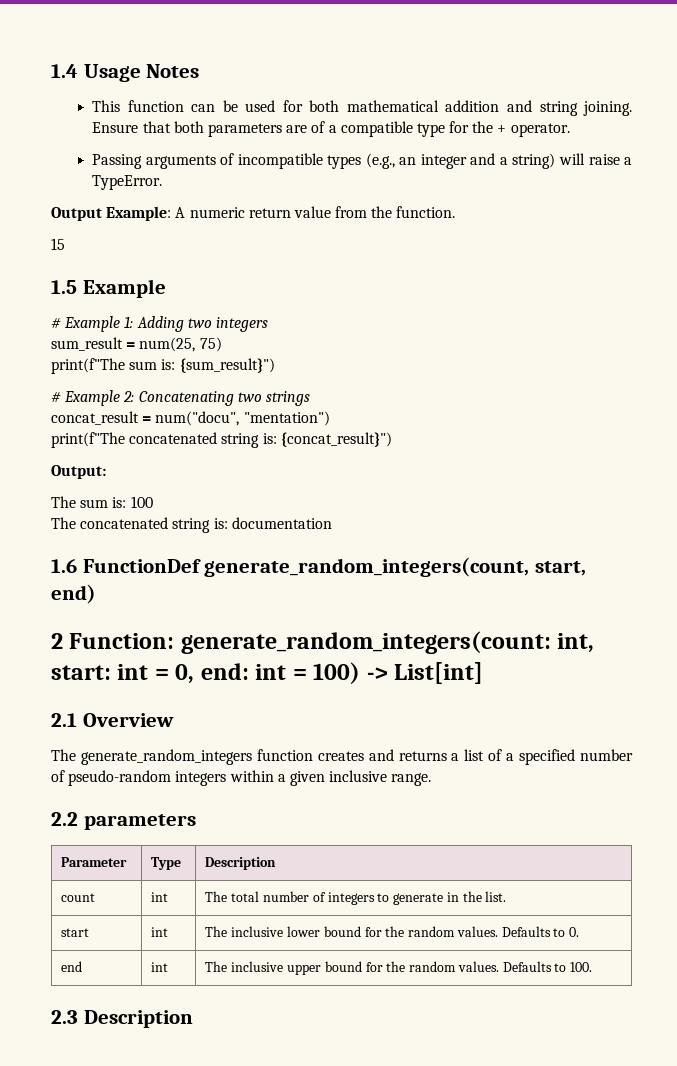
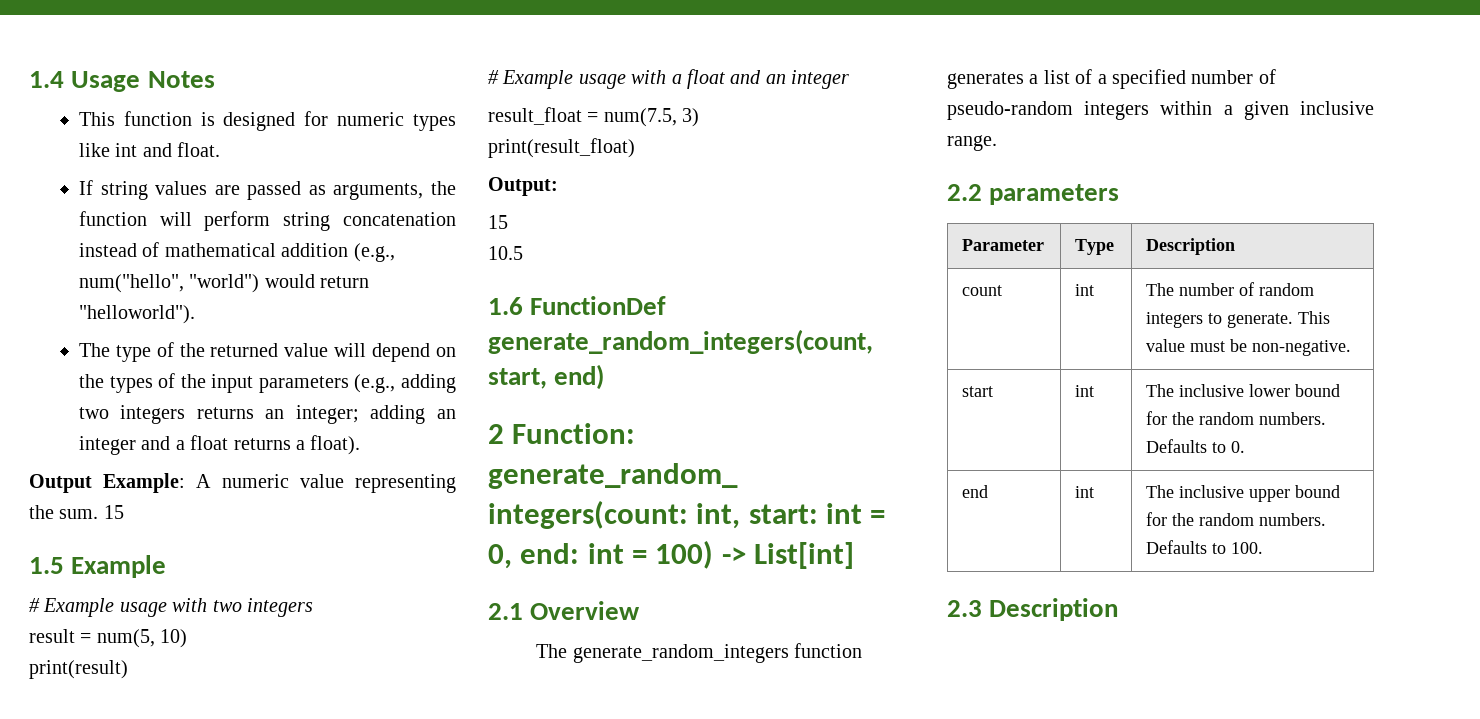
[191,100,632,116] [92,121,570,137] [92,153,632,169] [92,175,163,190] can be used for both mathematical addition and string joining. Ensure that both parameters are of a compatible type for the + operator. // Passing arguments of incompatible types (e.g., an integer and a string) will raise a TypeError. -> [200,111,457,131] [78,142,221,157] [78,180,457,200] [78,211,456,231] [78,242,395,262] [78,274,370,293] [78,305,195,324] [78,342,457,362] [78,373,456,393] [78,405,457,424] [78,435,361,455] is designed for numeric types like int and float. // If string values are passed as arguments, the function will perform string concatenation instead of mathematical addition (e.g., num("hello", "world") would return "helloworld"). // The type of the returned value will depend on the types of the input parameters (e.g., adding two integers returns an integer; adding an integer and a float returns a float).
[248,206,456,218] return value from the function. // -> [299,474,456,493] [29,505,99,519] value representing the sum.
[124,316,184,332] 1: Adding -> [119,598,208,617] usage with
[51,337,222,352] [51,358,275,374] [51,390,310,406] [51,411,330,426] [51,432,392,448] [51,465,106,479] [51,496,153,508] [51,517,332,533] sum_result = num(25, 75) // print(f"The sum is: {sum_result}") // # Example 2: Concatenating two strings // concat_result = num("docu", "mentation") // print(f"The concatenated string is: {concat_result}") // Output: // The sum is: 100 // The concatenated string is: documentation -> [29,629,188,648] [29,660,128,679] [488,69,850,89] [488,107,700,127] [488,138,635,158] [488,177,558,196] [488,215,508,229] [488,246,523,260] result = num(5, 10) // print(result) // # Example usage with a float and an integer // result_float = num(7.5, 3) // print(result_float) // Output: // 15 // 10.5
[317,749,447,761] creates and returns -> [947,72,1024,89] generates
[231,891,326,902] total number of -> [1179,282,1315,296] number of random
[393,891,507,905] generate in the list. -> [1227,311,1331,328] [1146,339,1352,356] generate. This value must be non-negative.
[456,926,498,937] values. -> [1259,412,1327,425] numbers.
[457,961,499,972] values. -> [1259,513,1327,526] numbers.

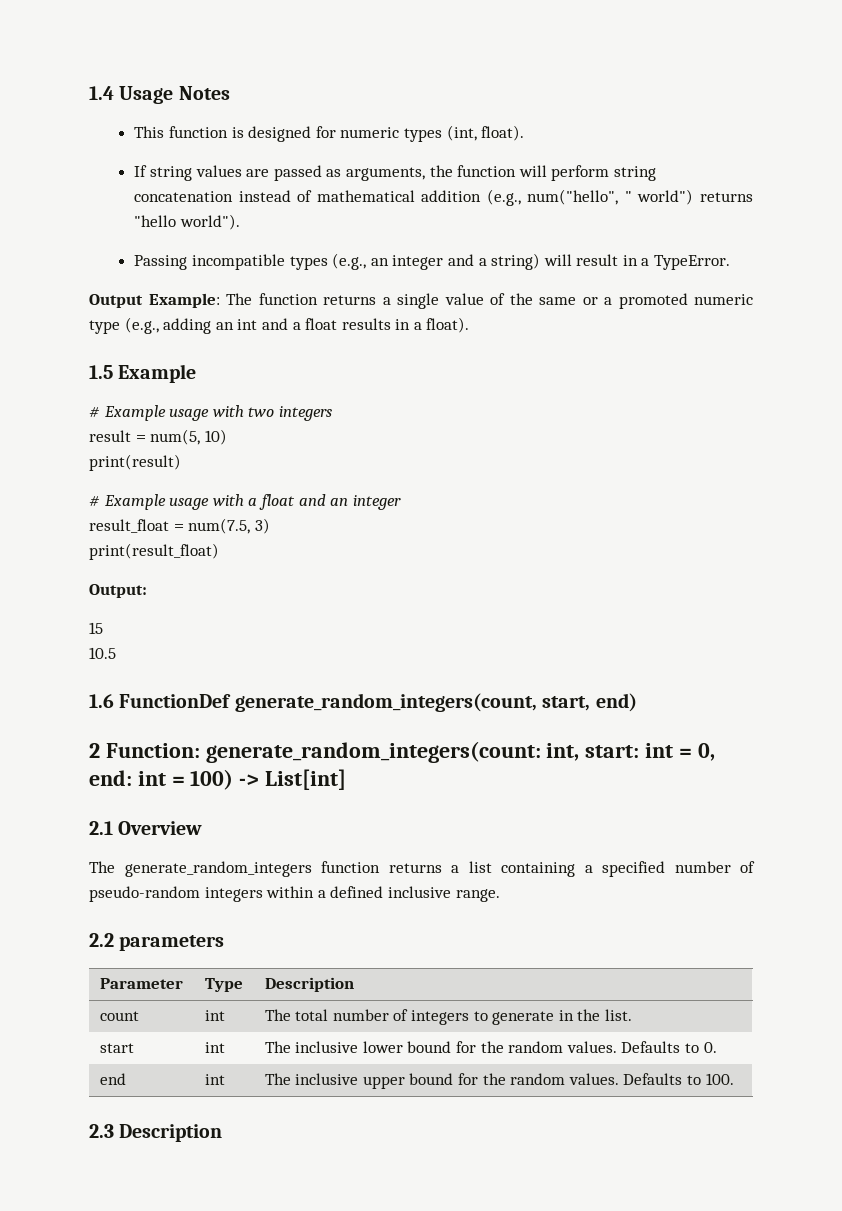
[78,142,221,157] like int and float. -> [446,125,525,141] (int, float).
[189,274,370,293] [78,305,195,324] [78,342,457,362] [78,373,456,393] [78,405,457,424] [78,435,361,455] [29,473,456,493] [29,505,124,519] "world") would return "helloworld"). // The type of the returned value will depend on the types of the input parameters (e.g., adding two integers returns an integer; adding an integer and a float returns a float). // Output Example: A numeric value representing the sum. 15 -> [624,189,753,205] [134,214,240,230] [134,253,731,270] [89,293,753,309] [89,317,470,334] " world") returns "hello world"). // Passing incompatible types (e.g., an integer and a string) will result in a TypeError. // Output Example: The function returns a single value of the same or a promoted numeric type (e.g., adding an int and a float results in a float).
[947,72,1024,89] generates -> [388,863,442,873] returns
[1075,69,1093,84] of -> [501,862,575,877] containing
[1243,101,1289,120] given -> [330,886,384,898] defined
[1179,282,1315,296] number of random -> [295,1009,409,1021] total number of
[1227,311,1331,328] [1146,339,1352,356] generate. This value must be non-negative. -> [492,1009,633,1025] generate in the list.
[1259,412,1327,425] numbers. -> [566,1041,617,1053] values.
[1259,513,1327,526] numbers. -> [568,1073,619,1085] values.

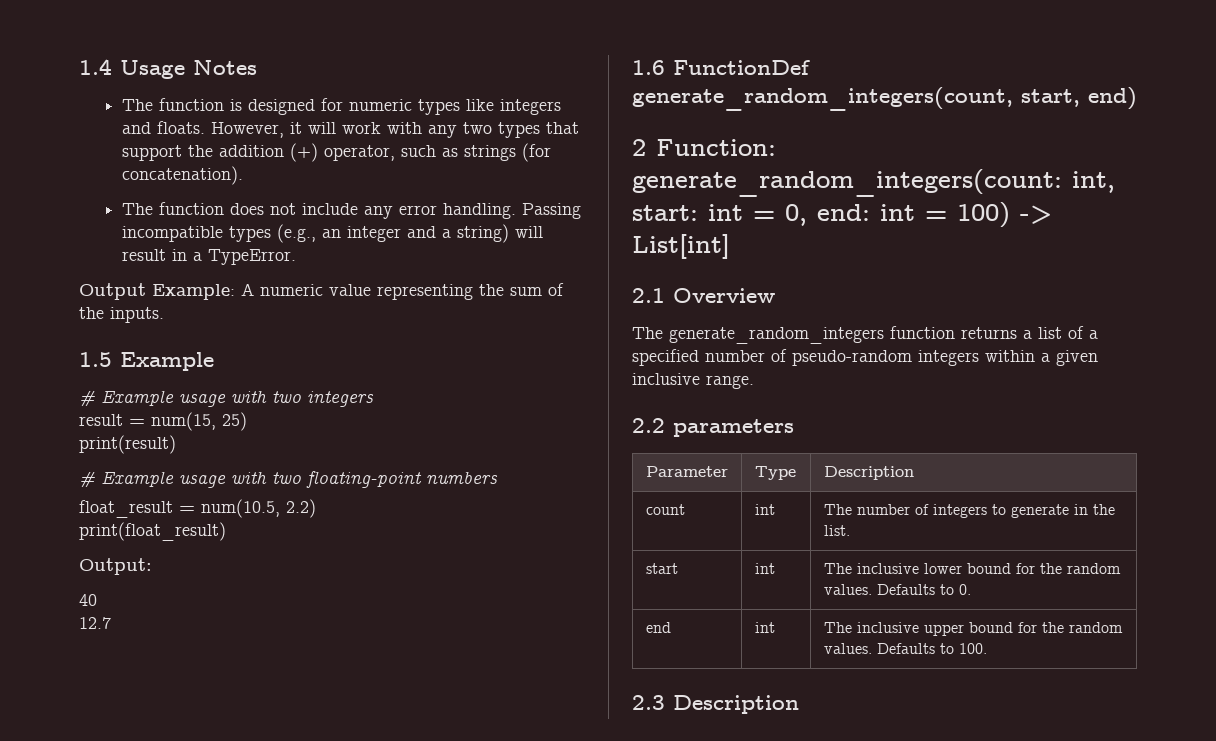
[134,126,165,138] This -> [121,99,153,111] The
[446,125,525,141] [134,165,656,181] [134,189,753,206] [134,214,240,230] (int, float). // If string values are passed as arguments, the function will perform string concatenation instead of mathematical addition (e.g., num("hello", " world") returns "hello world"). // -> [465,99,561,115] [121,121,579,138] [121,143,551,162] [121,166,243,185] [121,202,516,219] like integers and floats. However, it will work with any two types that support the addition (+) operator, such as strings (for concatenation). // The function does not include any error handling.
[226,293,753,309] [89,317,470,334] The function returns a single value of the same or a promoted numeric type (e.g., adding an int and a float results in a float). -> [241,283,564,300] [79,307,164,323] A numeric value representing the sum of the inputs.
[150,429,227,445] num(5, 10) -> [151,412,247,431] num(15, 25)
[248,494,401,510] [89,518,270,534] [89,543,219,560] a float and an integer // result_float = num(7.5, 3) // print(result_float) -> [272,471,498,488] [79,499,316,518] [79,522,226,541] two floating-point numbers // float_result = num(10.5, 2.2) // print(float_result)
[89,622,103,634] [89,647,116,659] 15 // 10.5 -> [79,594,97,606] [79,617,111,629] 40 // 12.7
[501,862,575,877] containing -> [1068,326,1084,339] of
[330,886,384,898] defined -> [1056,350,1098,366] given
[295,1009,329,1021] total -> (852, 509) none

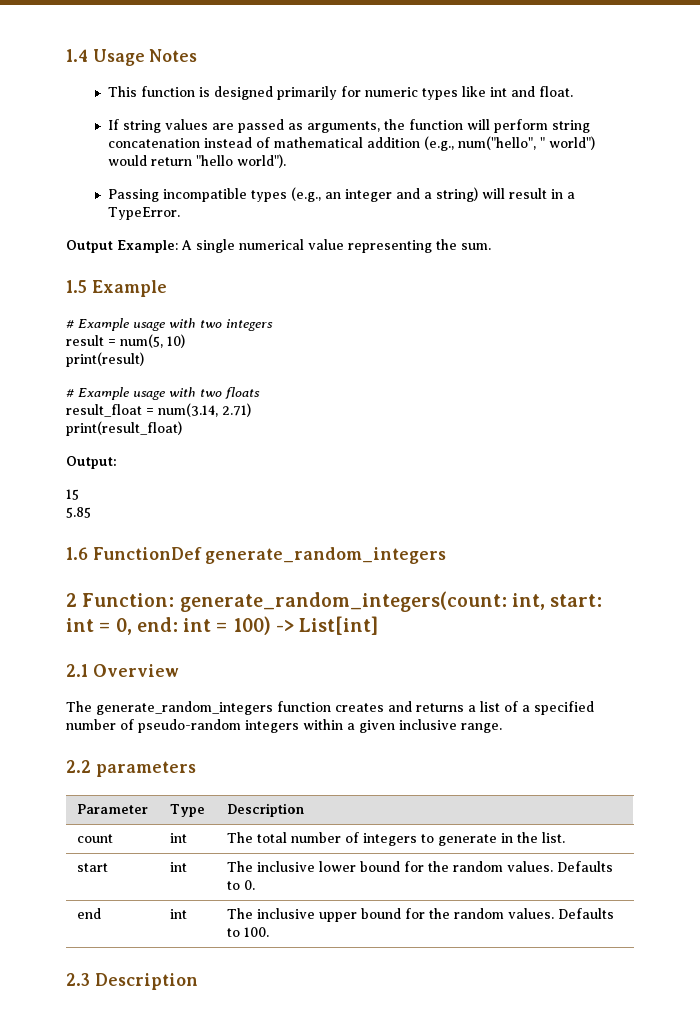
[121,99,153,111] The -> [107,86,137,97] This
(315, 107) none -> [276,86,337,100] primarily
[499,99,561,115] [121,121,579,138] [121,143,551,162] [121,166,243,185] [121,202,516,219] integers and floats. However, it will work with any two types that support the addition (+) operator, such as strings (for concatenation). // The function does not include any error handling. -> [489,86,573,97] [107,119,590,133] [107,136,595,151] [107,154,286,168] int and float. // If string values are passed as arguments, the function will perform string concatenation instead of mathematical addition (e.g., num("hello", " world") would return "hello world"). //
[260,284,323,296] numeric -> [196,239,304,253] single numerical
[510,283,564,296] [79,307,164,323] sum of the inputs. -> [461,243,491,250] sum.
[151,412,247,431] num(15, 25) -> [120,334,185,348] num(5, 10)
[306,471,498,488] [79,499,316,518] [79,522,226,541] floating-point numbers // float_result = num(10.5, 2.2) // print(float_result) -> [225,387,260,399] [66,403,251,417] [66,421,182,436] floats // result_float = num(3.14, 2.71) // print(result_float)
[79,594,97,606] [79,617,111,629] 40 // 12.7 -> [66,489,79,500] [66,507,91,518] 15 // 5.85
[632,87,1137,111] generate_random_integers(count, start, end) -> [205,547,447,564] generate_random_integers
(955, 332) none -> [335,701,412,712] creates and
(852, 509) none -> [256,832,287,843] total

